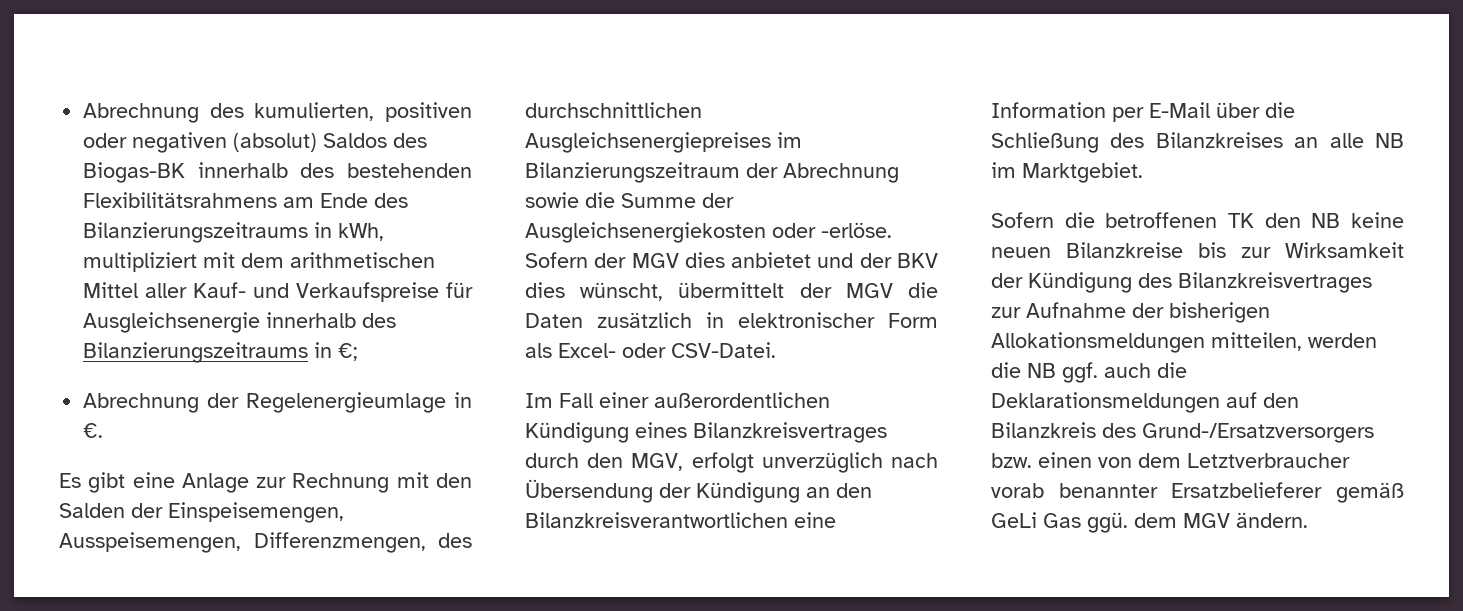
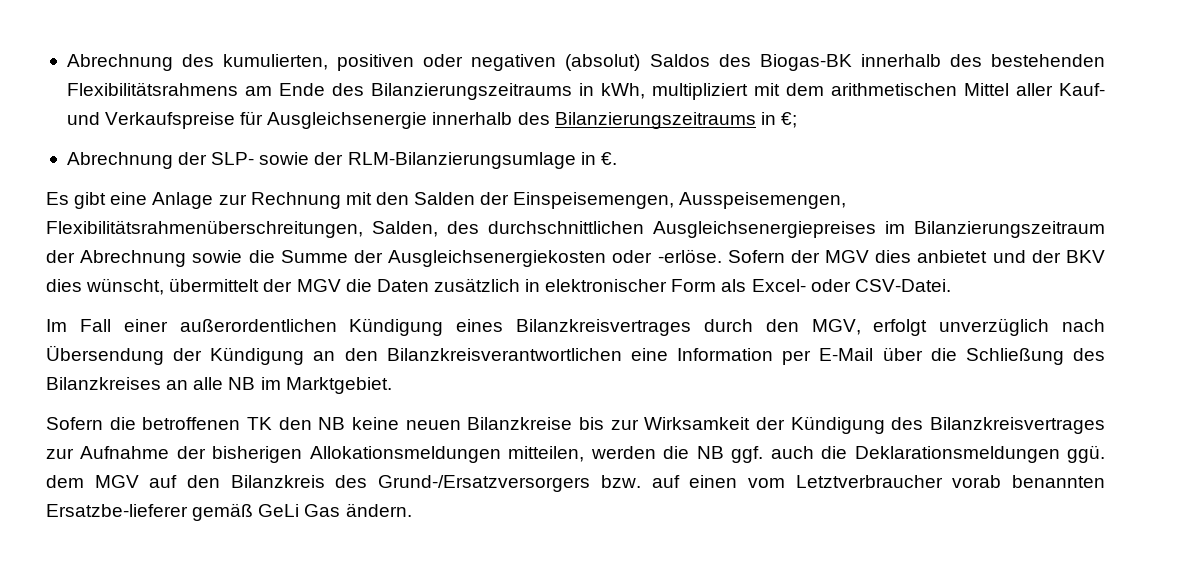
[246,392,447,413] Regelenergieumlage -> [211,152,576,169] SLP- sowie der RLM-Bilanzierungsumlage
[253,532,426,553] Differenzmengen, -> [46,220,438,238] Flexibilitätsrahmenüberschreitungen, Salden,
(1220, 402) none -> [1067,445,1105,463] [46,475,139,488] ggü. dem MGV
[1038,452,1350,468] [991,482,1404,503] [991,512,1230,533] einen von dem Letztverbraucher vorab benannter Ersatzbelieferer gemäß GeLi Gas ggü. dem MGV -> [651,475,1106,488] [46,503,341,521] auf einen vom Letztverbraucher vorab benannten Ersatzbe-lieferer gemäß GeLi Gas

